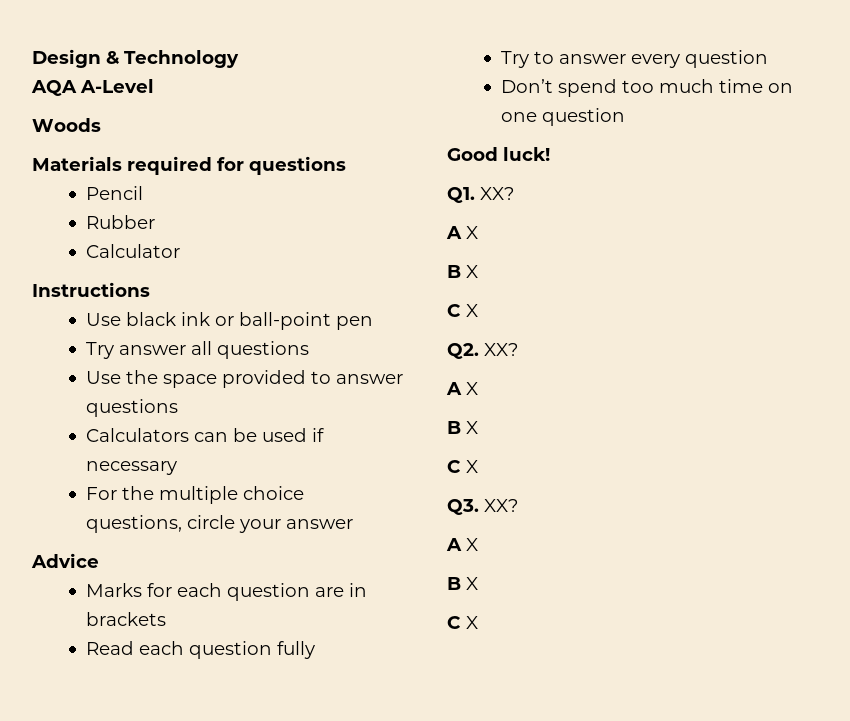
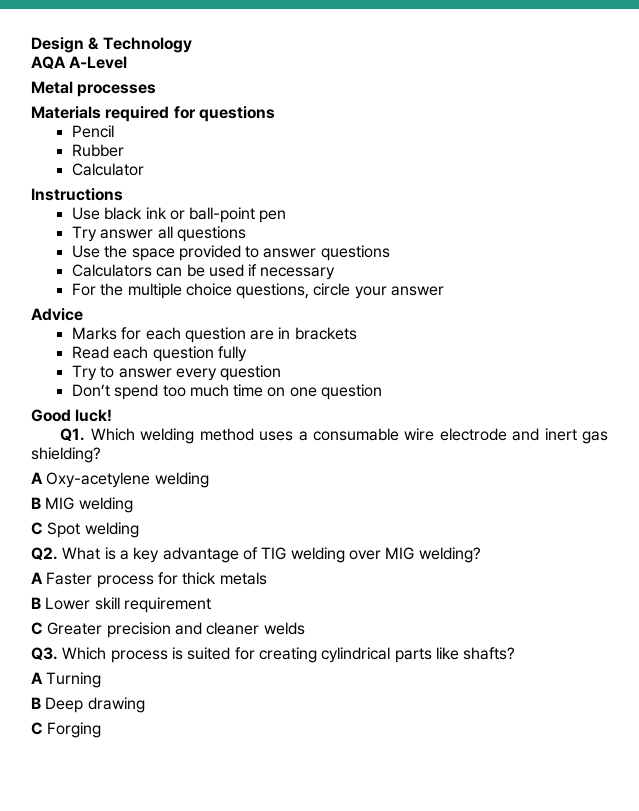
[32,118,101,132] Woods -> [31,81,157,97] Metal processes
[480,187,514,200] [446,226,478,239] [447,265,478,278] [447,304,478,317] XX? // A X // B X // C X -> [90,428,609,444] [31,447,101,463] [31,472,209,488] [31,497,133,513] [31,522,139,538] Which welding method uses a consumable wire electrode and inert gas shielding? // A Oxy-acetylene welding // B MIG welding // C Spot welding
[484,343,518,356] [446,382,478,395] [447,421,478,434] [447,460,478,473] [447,499,518,515] [446,538,478,551] [447,577,478,590] [447,616,478,629] XX? // A X // B X // C X // Q3. XX? // A X // B X // C X -> [62,547,481,563] [31,572,267,588] [31,597,211,613] [31,622,305,638] [31,647,516,663] [31,672,102,688] [31,697,145,713] [31,722,102,738] What is a key advantage of TIG welding over MIG welding? // A Faster process for thick metals // B Lower skill requirement // C Greater precision and cleaner welds // Q3. Which process is suited for creating cylindrical parts like shafts? // A Turning // B Deep drawing // C Forging

